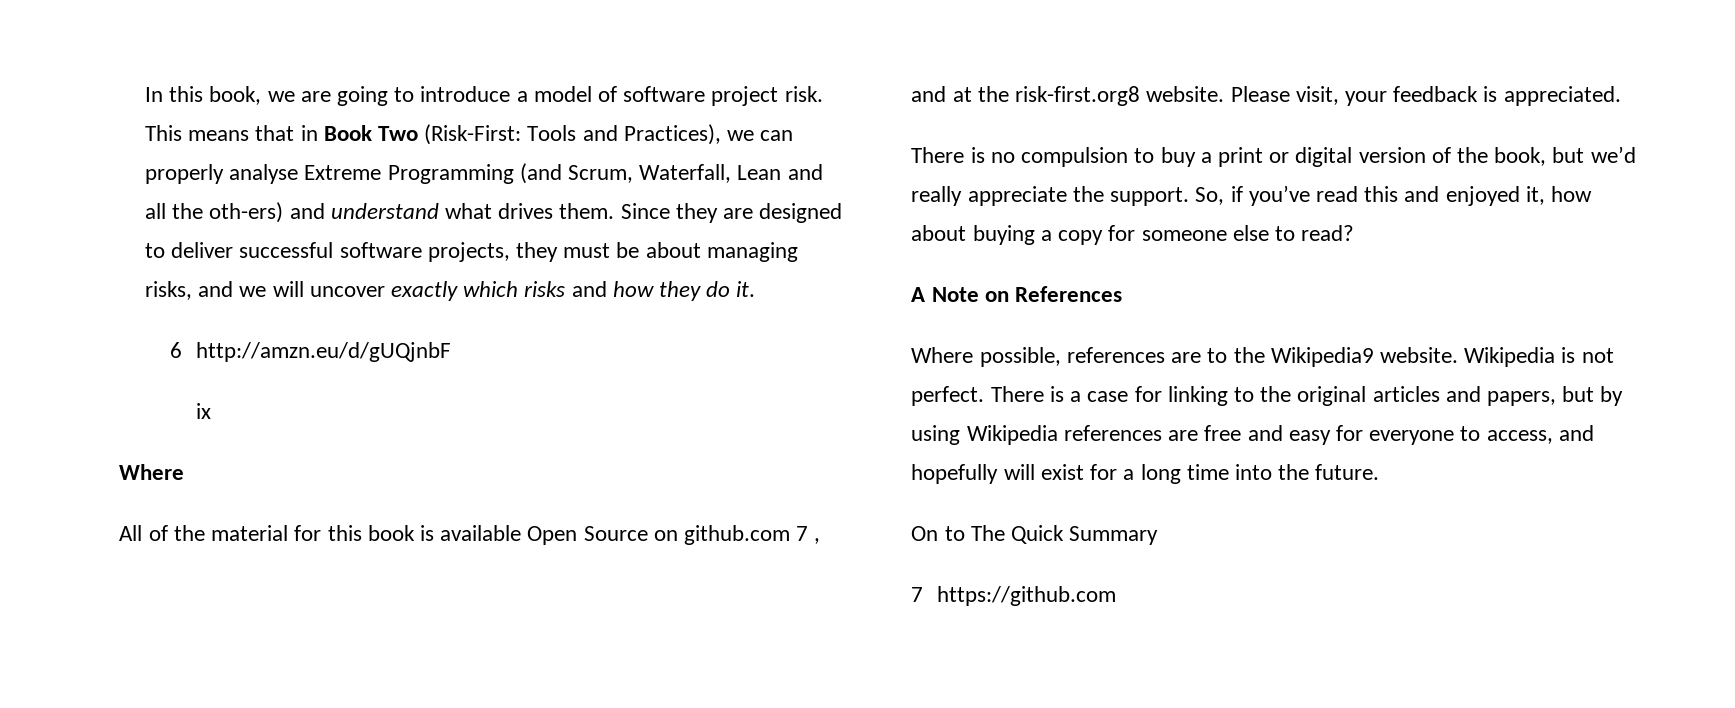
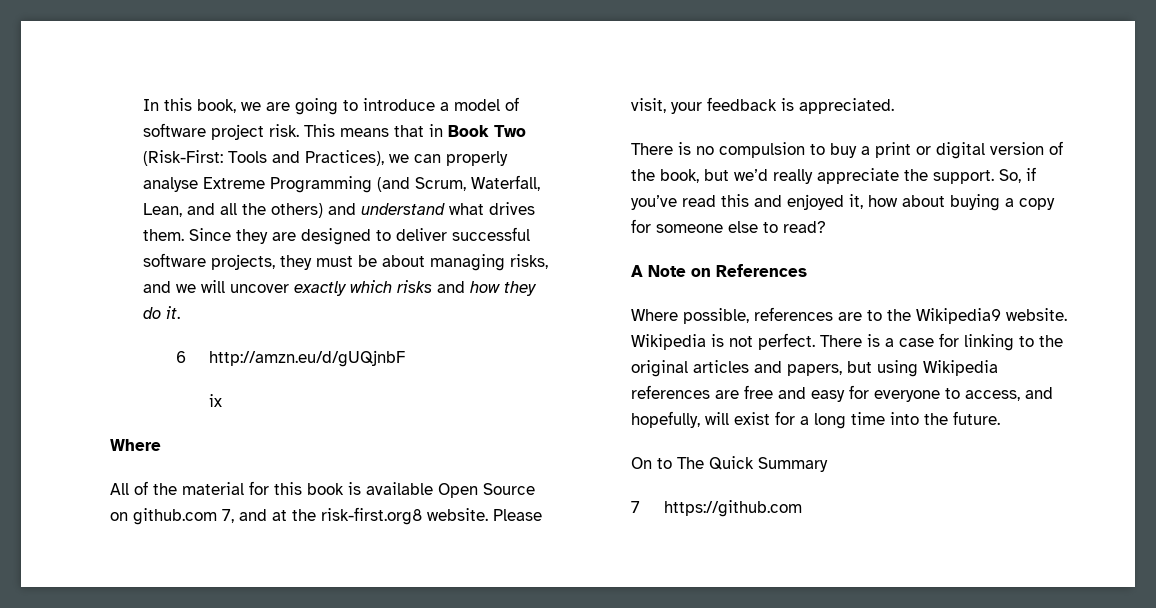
[737,165,782,180] Lean -> [143,203,183,217] Lean,
[209,202,284,223] oth-ers) -> [271,203,324,218] others)
[796,526,821,544] 7 , -> [222,509,235,523] 7,
[1600,386,1624,406] by -> (873, 367) none
[911,464,999,484] hopefully -> [631,411,701,428] hopefully,

